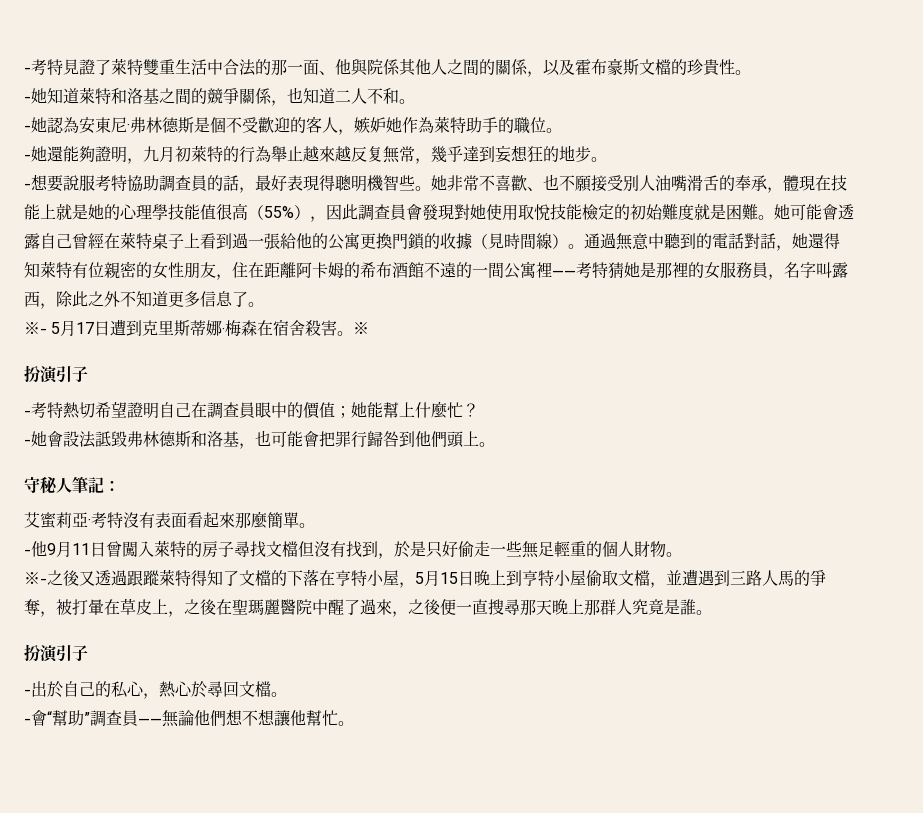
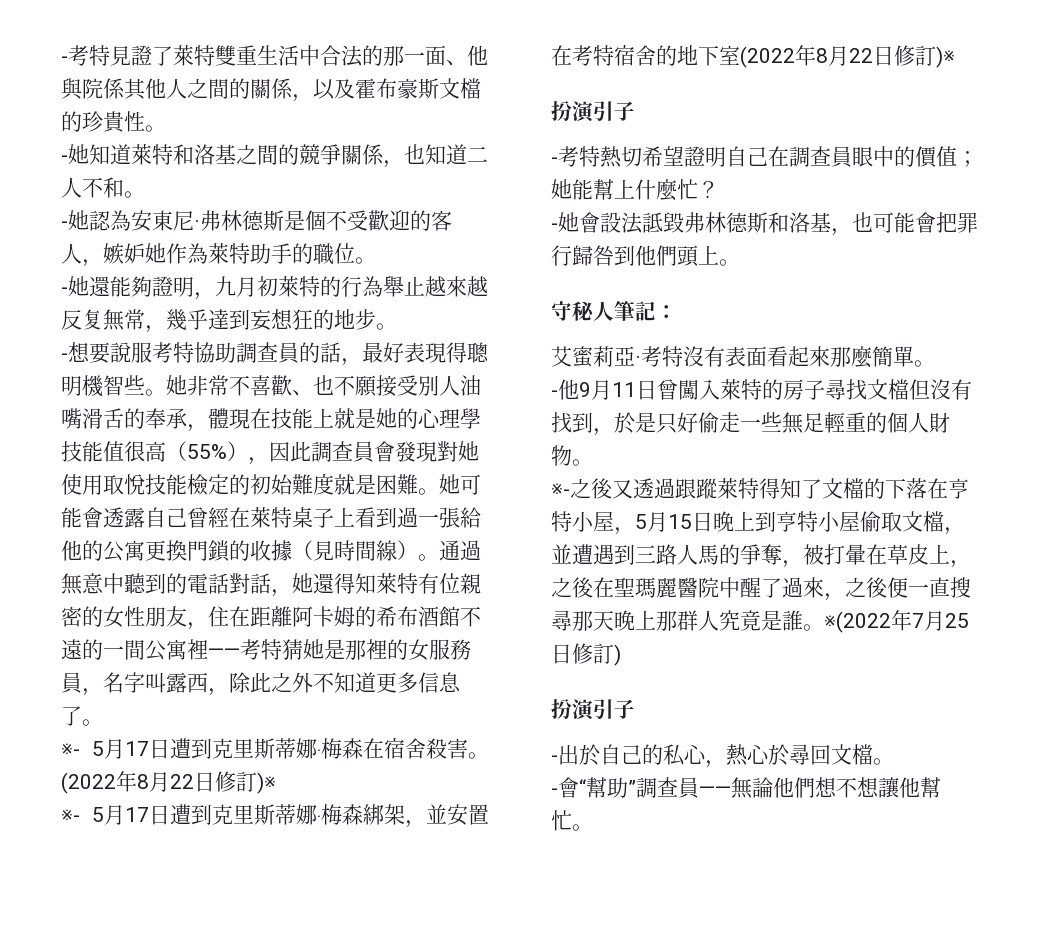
[353,322,370,334] ※ -> [61,771,276,794] [61,804,489,828] [551,44,955,68] (2022年8月22日修訂)※ // ※- 5月17日遭到克里斯蒂娜‧梅森綁架，並安置在考特宿舍的地下室(2022年8月22日修訂)※
(712, 612) none -> [824,610,969,633] [551,643,621,666] ※(2022年7月25日修訂)

